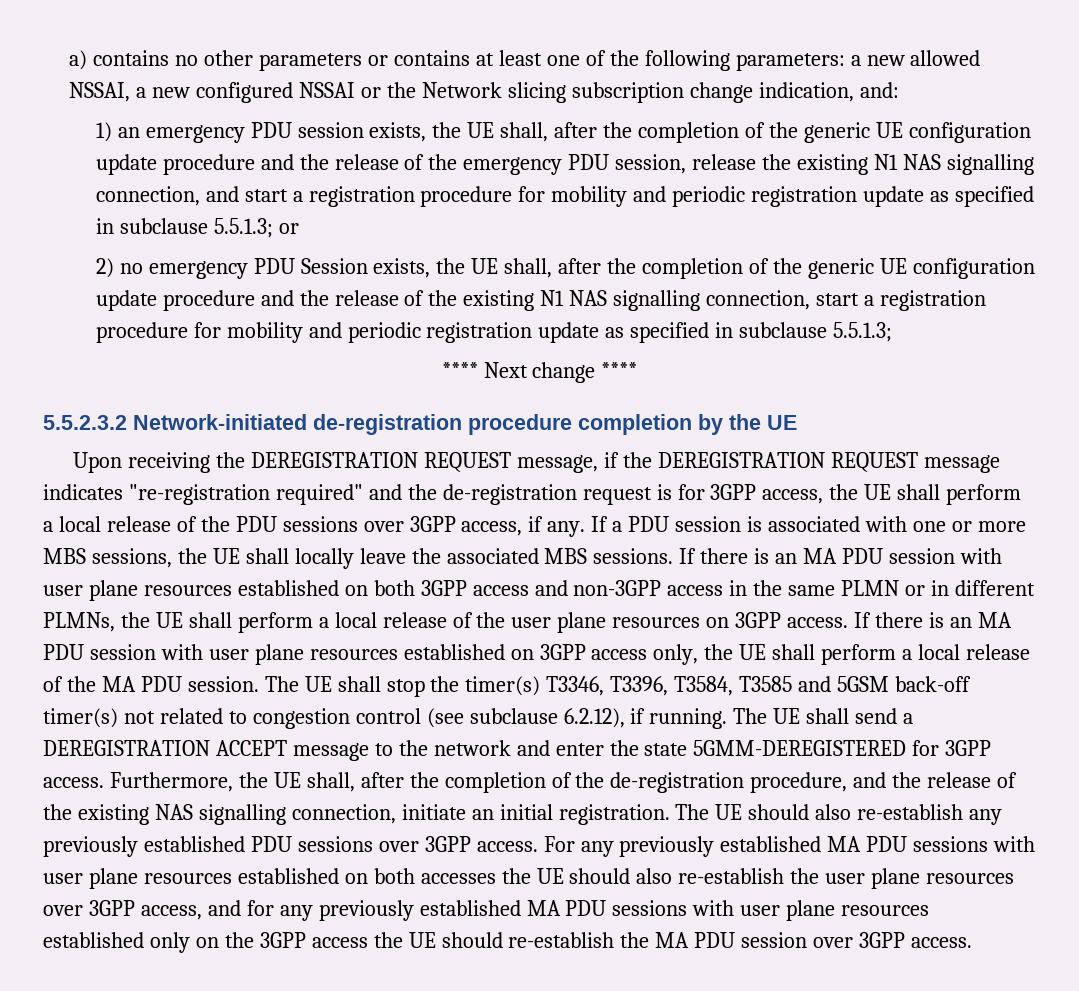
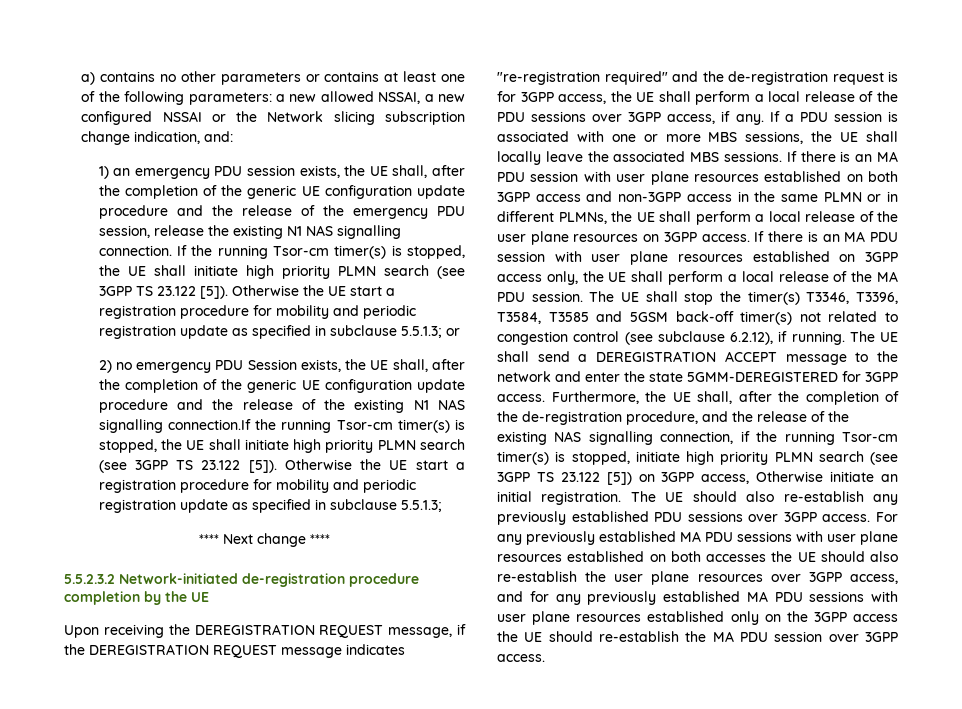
[95,186,239,206] connection, and -> [98,245,466,259] [98,265,465,279] [98,285,346,299] connection. If the running Tsor-cm timer(s) is stopped, the UE shall initiate high priority PLMN search (see 3GPP TS 23.122 [5]). Otherwise the UE
[706,290,811,310] connection, -> [167,419,465,433] [98,439,465,453] [98,459,408,473] connection.If the running Tsor-cm timer(s) is stopped, the UE shall initiate high priority PLMN search (see 3GPP TS 23.122 [5]). Otherwise the UE
(396, 814) none -> [740,431,898,445] [497,451,898,465] [497,471,824,485] if the running Tsor-cm timer(s) is stopped, initiate high priority PLMN search (see 3GPP TS 23.122 [5]) on 3GPP access, Otherwise

